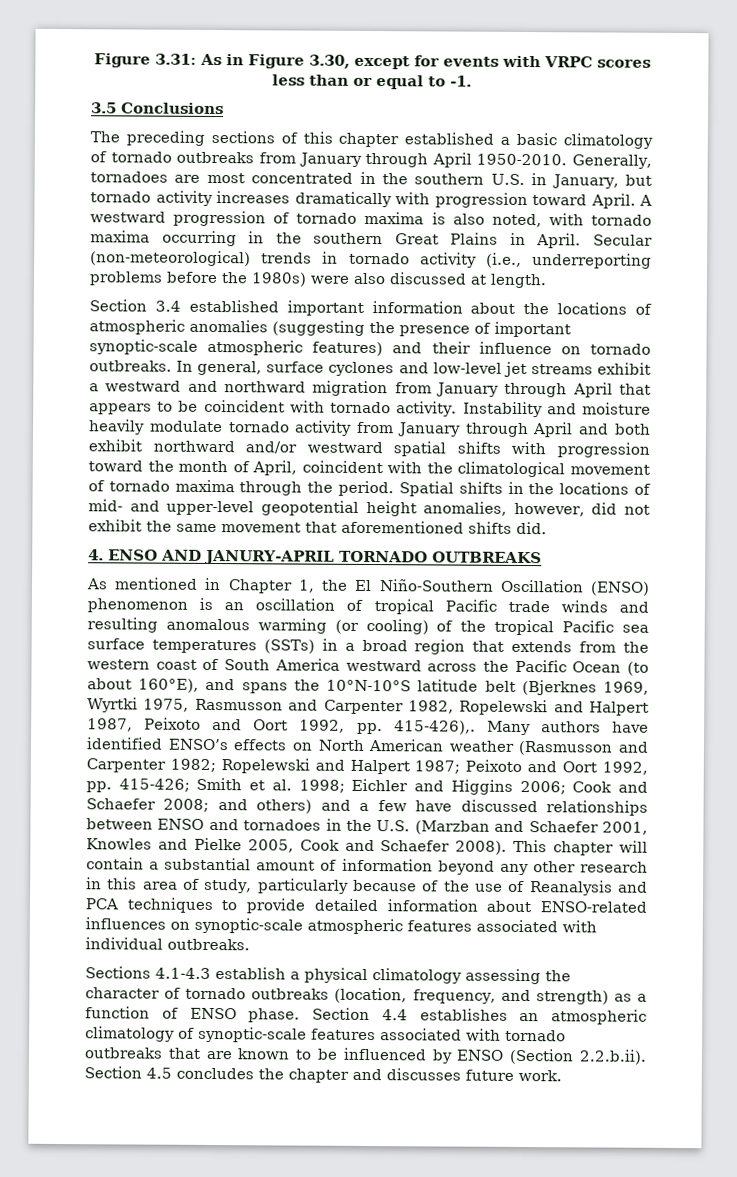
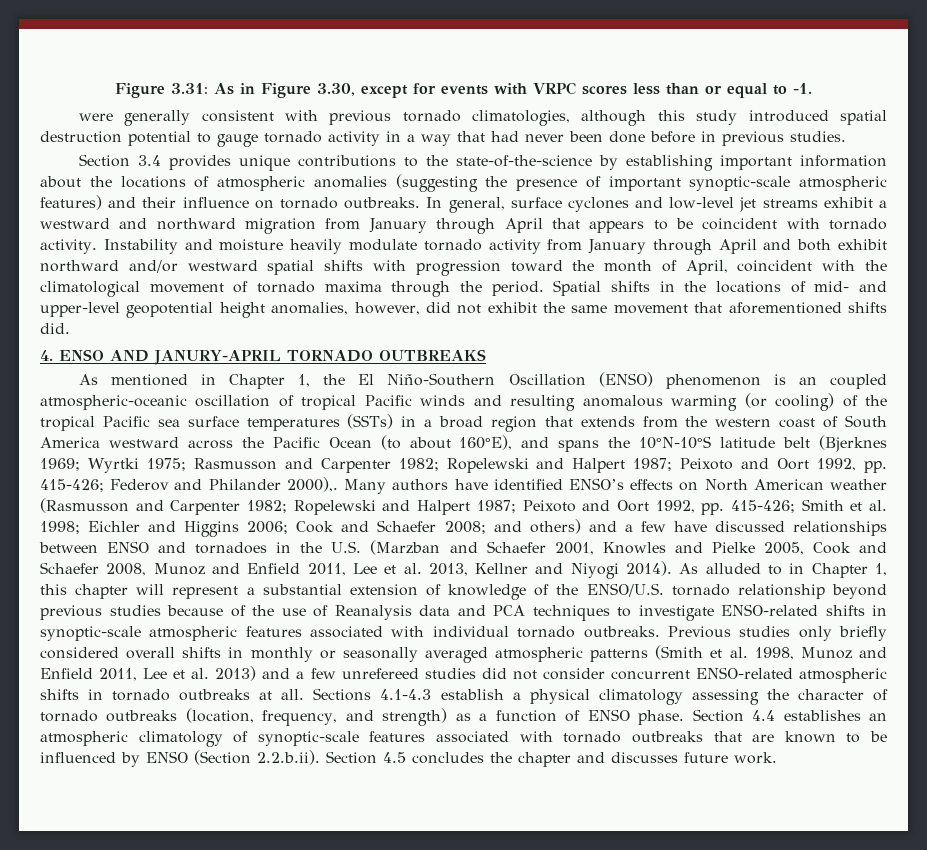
[91,102,224,115] [90,130,654,149] [90,151,653,169] [90,171,652,189] [90,190,652,209] [90,210,652,228] [90,230,653,249] [90,250,652,269] [89,271,547,289] [89,299,279,313] 3.5 Conclusions // The preceding sections of this chapter established a basic climatology of tornado outbreaks from January through April 1950-2010. Generally, tornadoes are most concentrated in the southern U.S. in January, but tornado activity increases dramatically with progression toward April. A westward progression of tornado maxima is also noted, with tornado maxima occurring in the southern Great Plains in April. Secular (non-meteorological) trends in tornado activity (i.e., underreporting problems before the 1980s) were also discussed at length. // Section 3.4 established -> [78,110,887,126] [40,131,846,147] [78,154,713,171] were generally consistent with previous tornado climatologies, although this study introduced spatial destruction potential to gauge tornado activity in a way that had never been done before in previous studies. // Section 3.4 provides unique contributions to the state-of-the-science by establishing
(245, 606) none -> [830,374,888,389] [40,395,187,410] coupled atmospheric-oceanic
[507,600,550,613] trade -> (412, 400) none
[603,681,649,695] [87,697,190,713] 1969, Wyrtki 1975, -> [40,458,186,473] 1969; Wyrtki 1975;
[407,699,649,716] [87,717,476,735] 1982, Ropelewski and Halpert 1987, Peixoto and Oort 1992, pp. 415-426),. -> [398,458,887,473] [40,477,338,492] 1982; Ropelewski and Halpert 1987; Peixoto and Oort 1992, pp. 415-426; Federov and Philander 2000),.
[455,839,548,855] 2008). This -> [106,561,887,579] [40,584,67,595] 2008, Munoz and Enfield 2011, Lee et al. 2013, Kellner and Niyogi 2014). As alluded to in Chapter 1, this
[86,857,144,870] contain -> [172,586,239,599] represent
[256,858,648,876] [86,877,349,894] amount of information beyond any other research in this area of study, particularly -> [349,583,887,600] [40,605,161,620] extension of knowledge of the ENSO/U.S. tornado relationship beyond previous studies
(613, 888) none -> [419,605,450,616] data
[246,898,647,914] [85,917,190,930] provide detailed information about ENSO-related influences on -> [638,604,887,621] investigate ENSO-related shifts in
[167,938,250,951] outbreaks. // -> [517,626,888,641] [40,645,887,663] [40,666,887,683] [40,689,305,701] tornado outbreaks. Previous studies only briefly considered overall shifts in monthly or seasonally averaged atmospheric patterns (Smith et al. 1998, Munoz and Enfield 2011, Lee et al. 2013) and a few unrefereed studies did not consider concurrent ENSO-related atmospheric shifts in tornado outbreaks at all.

